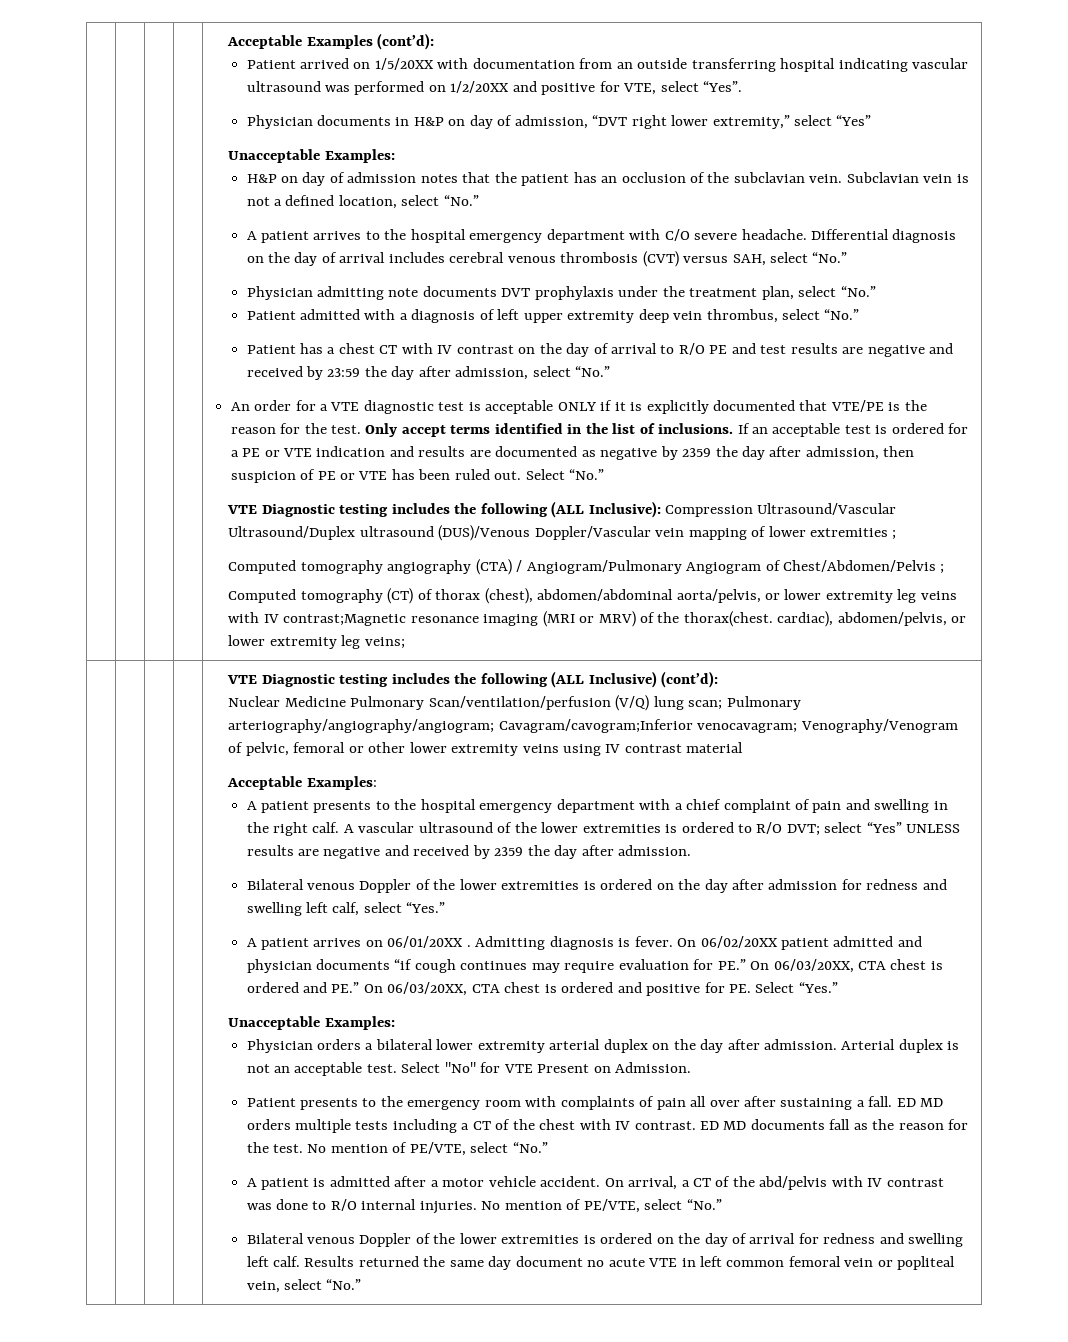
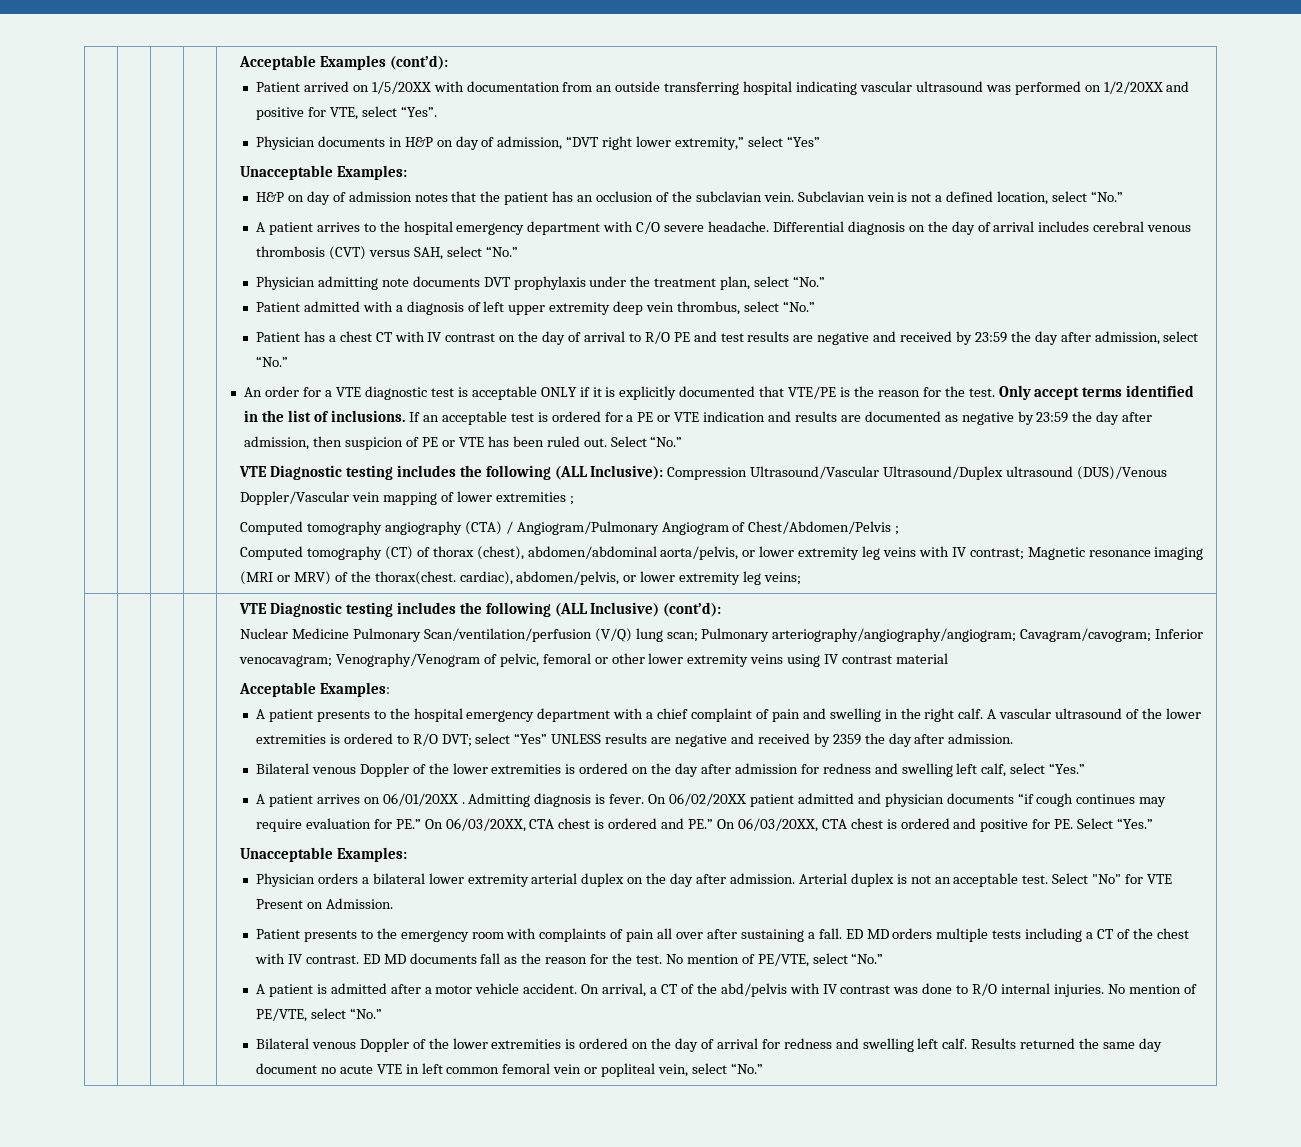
[682,448,712,457] 2359 -> [1036,412,1069,423] 23:59
[283,614,407,626] contrast;Magnetic -> [969,547,1085,560] contrast; Magnetic
[498,719,693,733] Cavagram/cavogram;Inferior -> [1020,628,1204,642] Cavagram/cavogram; Inferior

